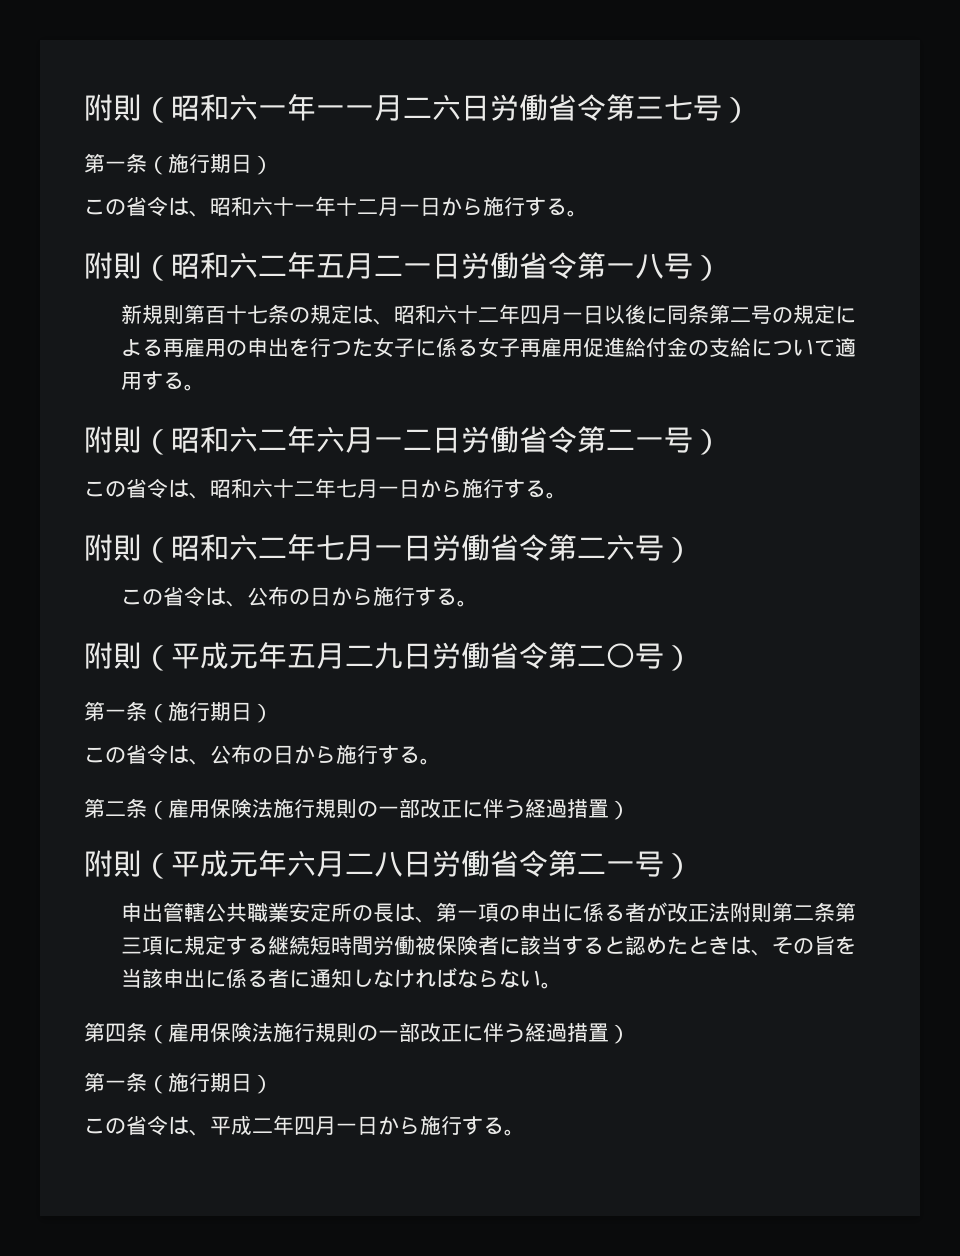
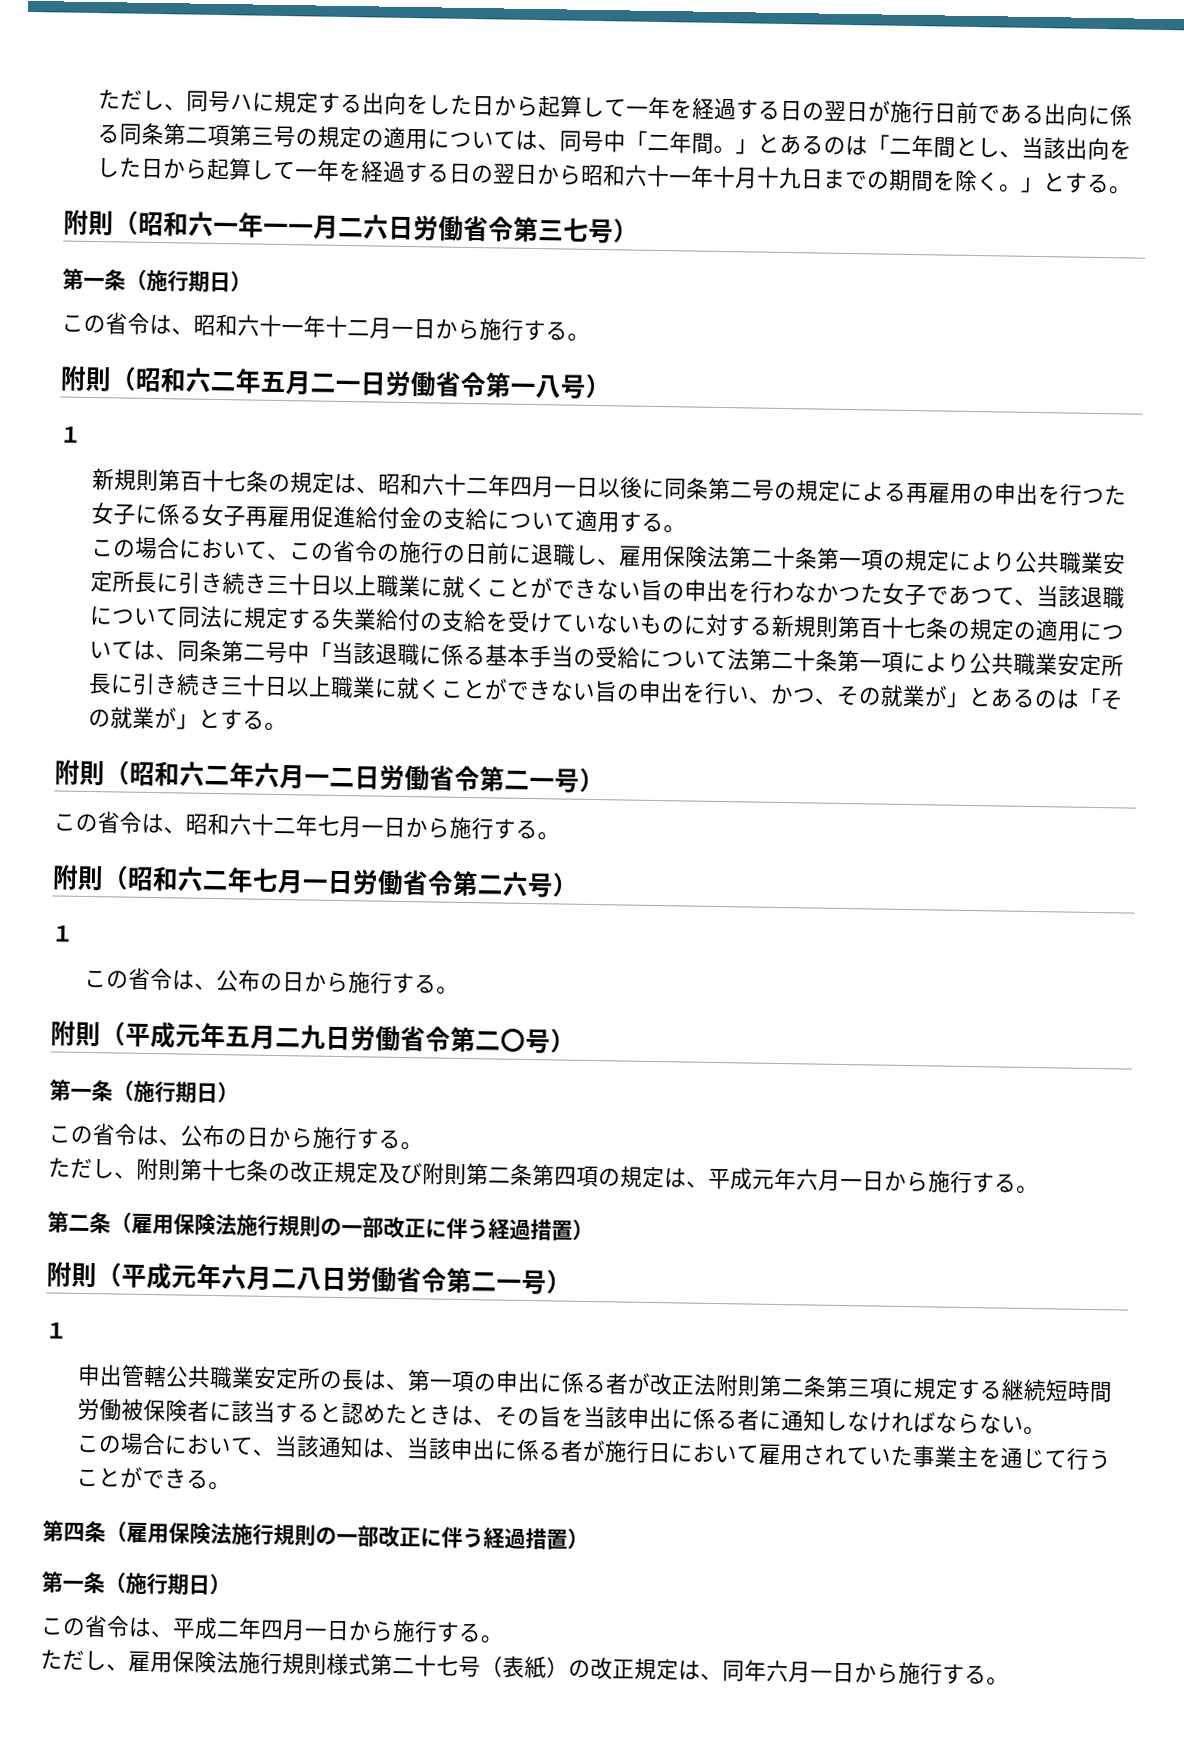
(84, 107) none -> [97,89,1133,127] [96,122,1132,161] [96,157,1132,195] ただし、同号ハに規定する出向をした日から起算して一年を経過する日の翌日が施行日前である出向に係る同条第二項第三号の規定の適用については、同号中「二年間。」とあるのは「二年間とし、当該出向をした日から起算して一年を経過する日の翌日から昭和六十一年十月十九日までの期間を除く。」とする。 //
(722, 268) none -> [59,426,82,443] // １
(205, 387) none -> [90,536,1126,575] [89,570,1125,609] [88,605,1125,642] [88,639,1124,677] [87,672,1124,710] [87,706,287,732] // この場合において、この省令の施行の日前に退職し、雇用保険法第二十条第一項の規定により公共職業安定所長に引き続き三十日以上職業に就くことができない旨の申出を行わなかつた女子であつて、当該退職について同法に規定する失業給付の支給を受けていないものに対する新規則第百十七条の規定の適用については、同条第二号中「当該退職に係る基本手当の受給について法第二十条第一項により公共職業安定所長に引き続き三十日以上職業に就くことができない旨の申出を行い、かつ、その就業が」とあるのは「その就業が」とする。
(693, 550) none -> [51,925,74,942] // １
(441, 761) none -> [48,1157,1039,1195] // ただし、附則第十七条の改正規定及び附則第二条第四項の規定は、平成元年六月一日から施行する。
(693, 866) none -> [45,1322,67,1339] // １
(562, 985) none -> [75,1432,1112,1470] [75,1466,231,1491] // この場合において、当該通知は、当該申出に係る者が施行日において雇用されていた事業主を通じて行うことができる。
(525, 1132) none -> [40,1649,1009,1686] // ただし、雇用保険法施行規則様式第二十七号（表紙）の改正規定は、同年六月一日から施行する。

